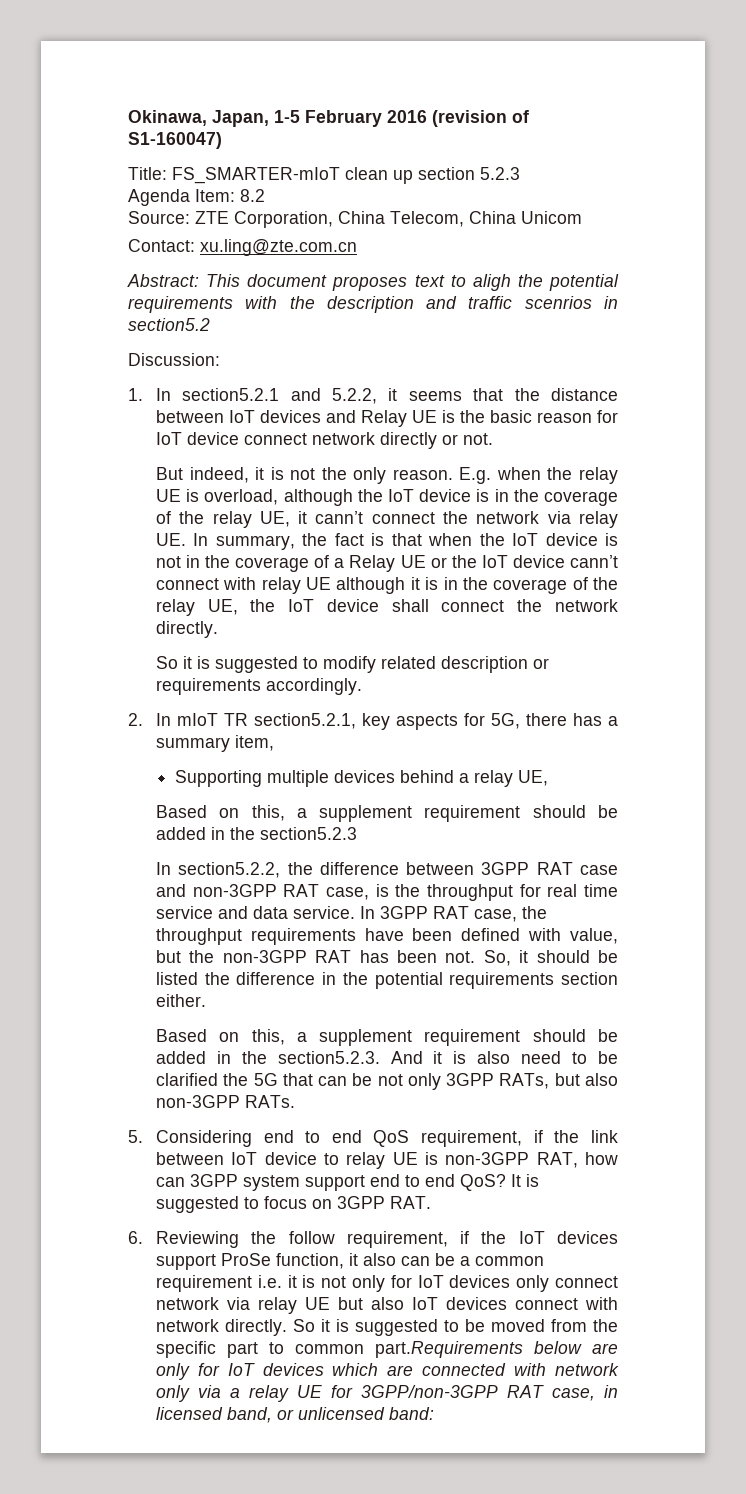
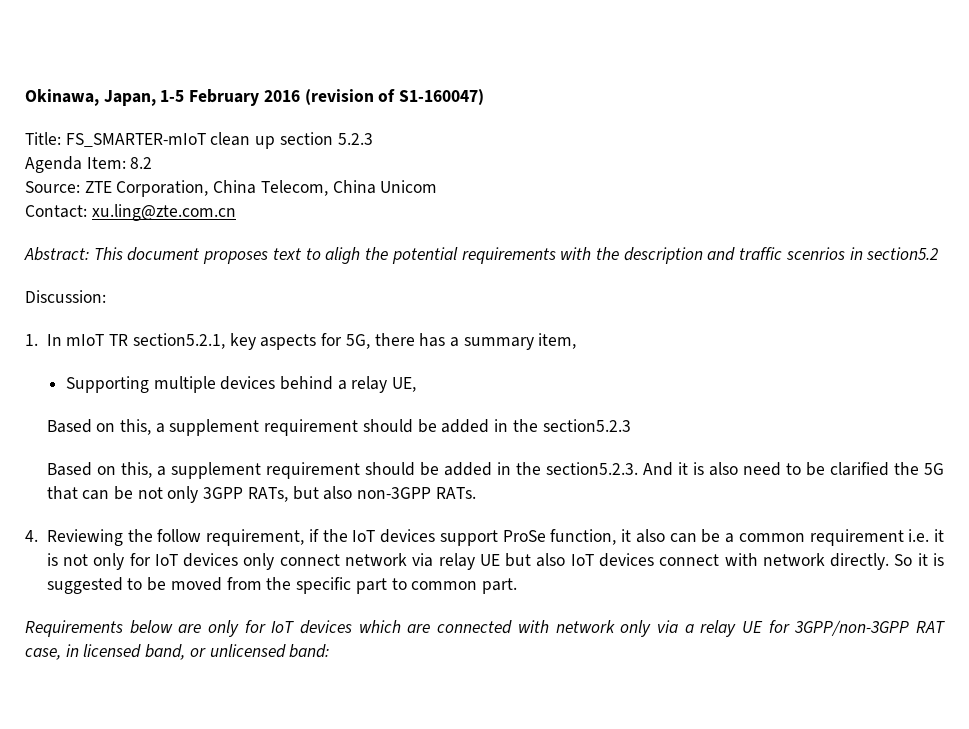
[182,388,618,404] [155,410,618,427] [155,432,493,449] [155,467,619,484] [155,489,618,506] [155,511,619,528] [155,533,618,550] [155,555,619,572] [155,577,618,594] [155,599,618,616] [155,621,218,638] [155,656,549,673] [155,678,362,695] [128,713,171,726] section5.2.1 and 5.2.2, it seems that the distance between IoT devices and Relay UE is the basic reason for IoT device connect network directly or not. // But indeed, it is not the only reason. E.g. when the relay UE is overload, although the IoT device is in the coverage of the relay UE, it cann’t connect the network via relay UE. In summary, the fact is that when the IoT device is not in the coverage of a Relay UE or the IoT device cann’t connect with relay UE although it is in the coverage of the relay UE, the IoT device shall connect the network directly. // So it is suggested to modify related description or requirements accordingly. // 2. In -> (62, 340) none
[155,862,619,878] [155,884,618,901] [155,906,547,922] [155,928,618,945] [155,950,618,966] [155,972,618,989] [155,994,206,1007] // In section5.2.2, the difference between 3GPP RAT case and non-3GPP RAT case, is the throughput for real time service and data service. In 3GPP RAT case, the throughput requirements have been defined with value, but the non-3GPP RAT has been not. So, it should be listed the difference in the potential requirements section either. -> (631, 425) none
[128,1130,618,1147] [155,1152,619,1169] [155,1174,539,1191] [155,1196,431,1213] [128,1231,143,1244] 5. Considering end to end QoS requirement, if the link between IoT device to relay UE is non-3GPP RAT, how can 3GPP system support end to end QoS? It is suggested to focus on 3GPP RAT. // 6. -> [25,530,38,542] 4.
[374,1341,523,1358] part.Requirements -> [482,578,518,594] [25,620,123,637] part. // Requirements

